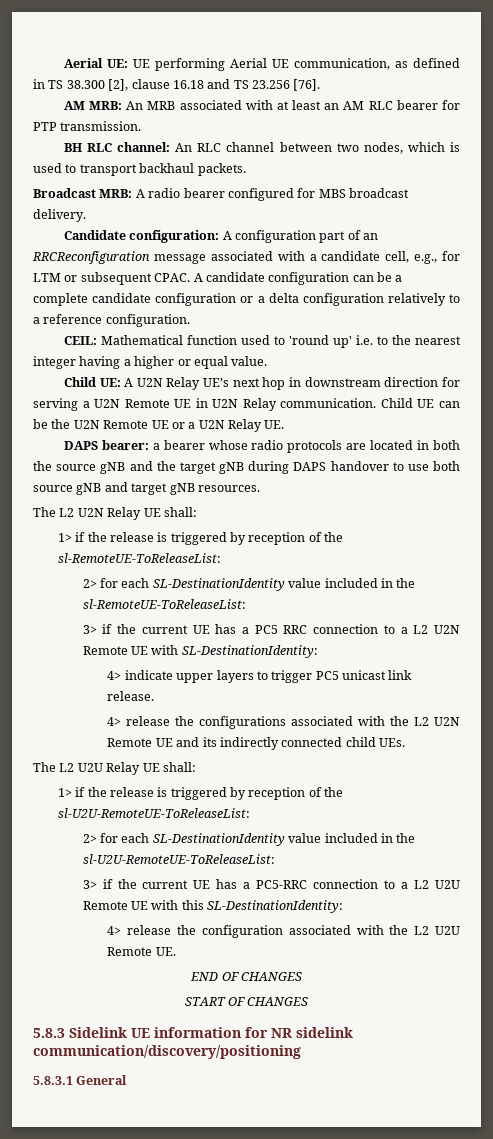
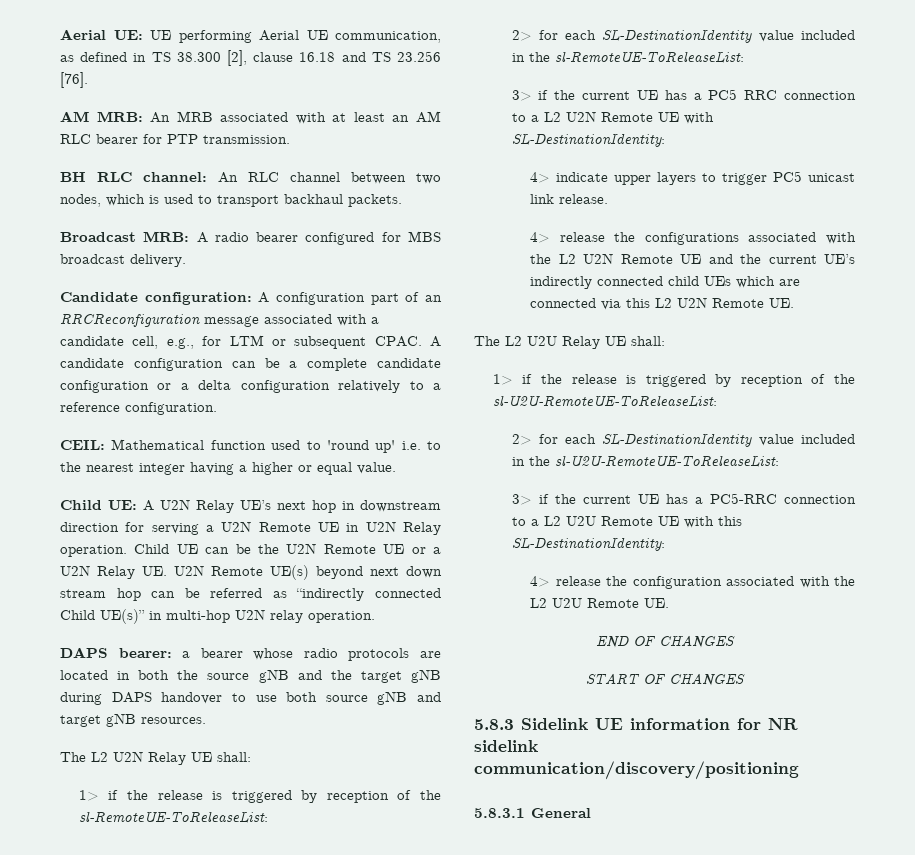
[280,398,377,408] communication. -> [60,545,127,557] operation.
(285, 424) none -> [174,565,442,580] [60,588,441,601] [60,609,375,624] U2N Remote UE(s) beyond next down stream hop can be referred as “indirectly connected Child UE(s)” in multi-hop U2N relay operation.
[202,737,406,750] its indirectly connected child UEs. -> [740,254,855,264] [530,276,801,289] [530,297,795,310] the current UE’s indirectly connected child UEs which are connected via this L2 U2N Remote UE.

